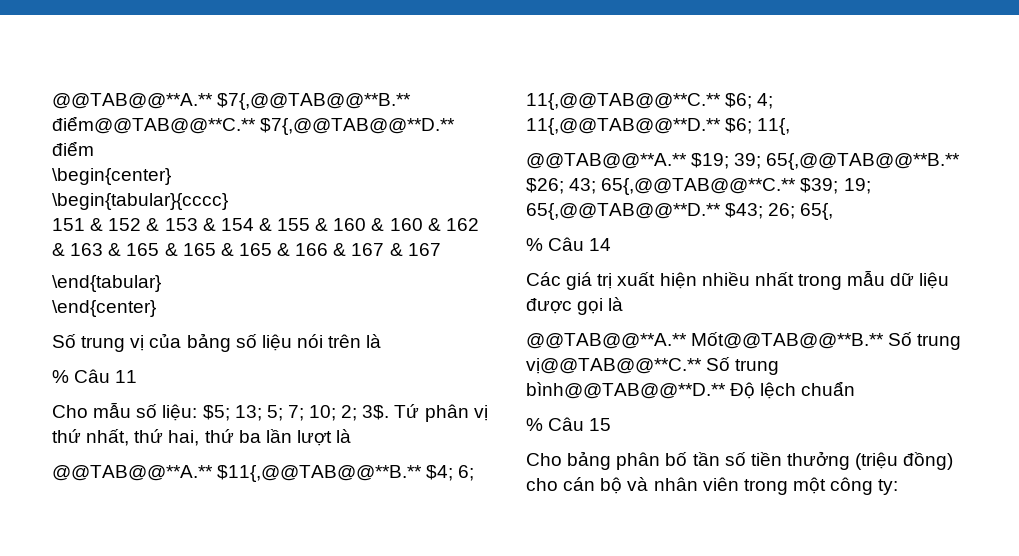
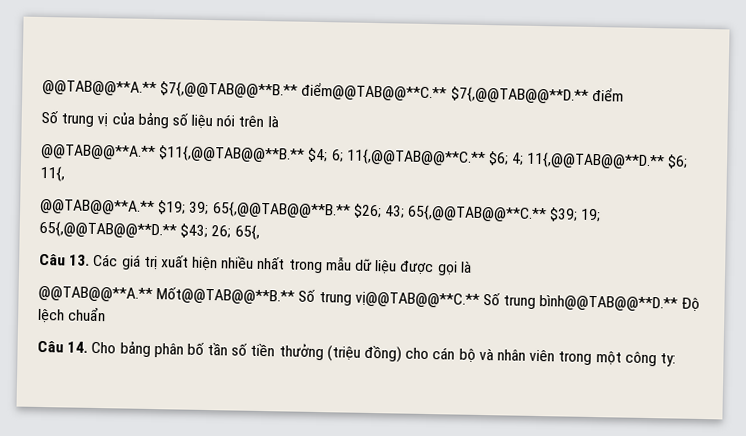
[52,168,171,185] [52,193,228,210] [52,218,479,231] [52,243,441,256] [52,275,161,292] [52,300,156,317] // \begin{center} // \begin{tabular}{cccc} // 151 & 152 & 153 & 154 & 155 & 160 & 160 & 162 & 163 & 165 & 165 & 165 & 166 & 167 & 167 // \end{tabular} // \end{center} -> (624, 94) none
[52,369,138,383] [52,402,488,422] [52,429,352,446] // % Câu 11 // Cho mẫu số liệu: $5; 13; 5; 7; 10; 2; 3$. Tứ phân vị thứ nhất, thứ hai, thứ ba lần lượt là -> (279, 121) none
[526,237,612,251] % Câu 14 // -> [39,253,91,266] Câu 13.
[526,417,612,431] % Câu 15 // -> [37,340,89,353] Câu 14.

